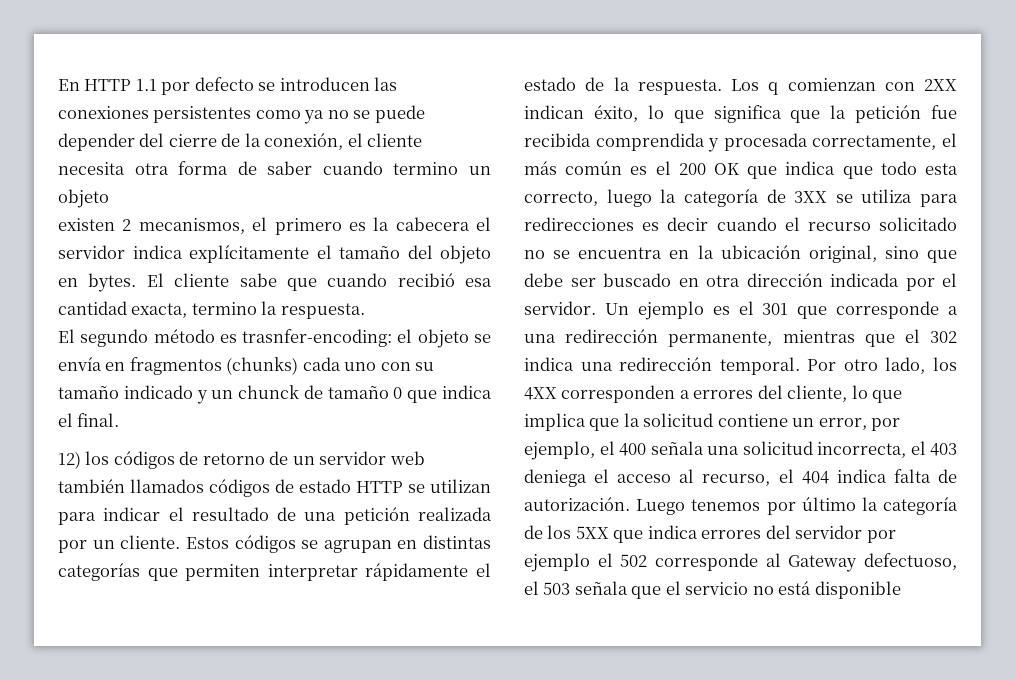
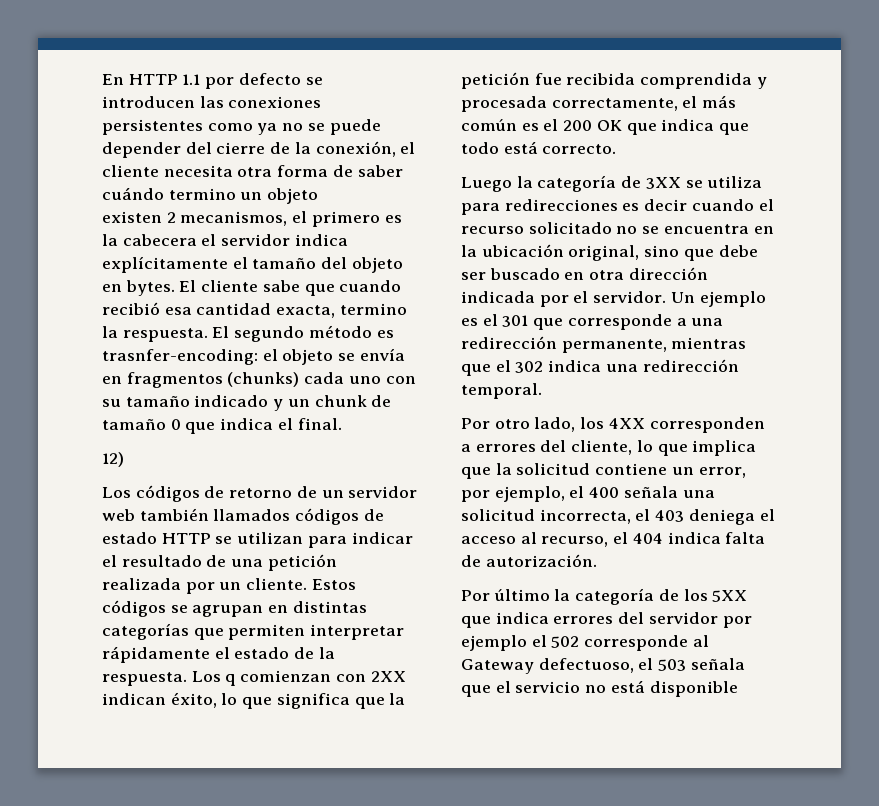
[322,161,383,175] cuando -> [102,187,164,200] cuándo
(365, 311) // -> (208, 335) none
[238,385,300,399] chunck -> [314,395,367,407] chunk
[85,451,110,465] los -> [102,487,131,498] // Los
[925,163,958,175] [524,189,652,207] esta correcto, luego -> [503,141,617,154] [461,177,512,192] está correcto. // Luego
(800, 366) none -> (542, 391) //
[636,499,796,515] Luego tenemos por -> [461,590,490,601] // Por

